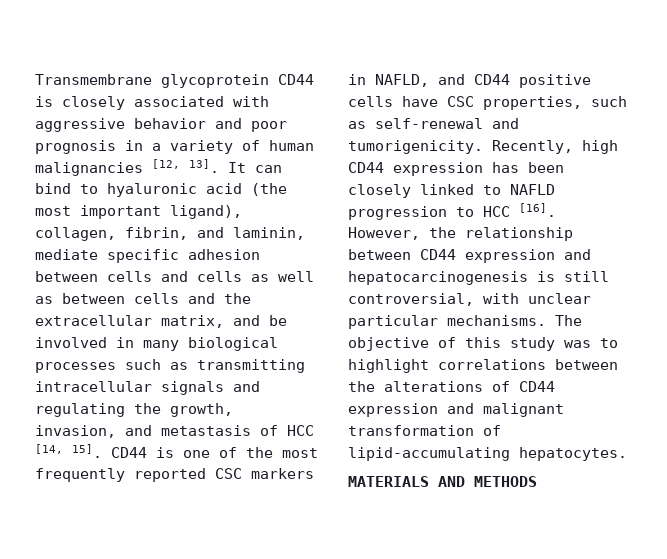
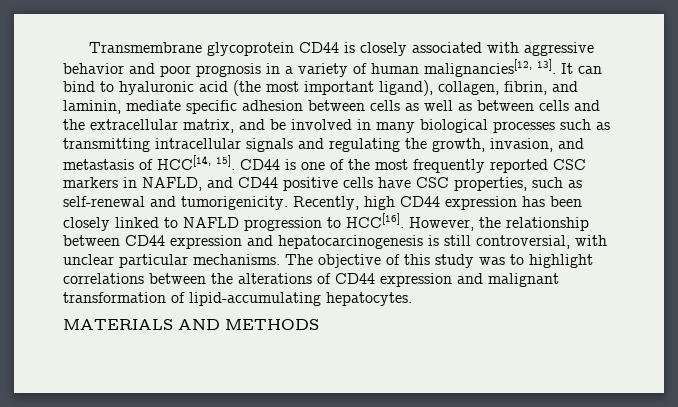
[35,159,180,176] malignancies [12, -> [424,59,532,77] malignancies[12,
[161,271,242,282] and cells -> (400, 105) none
[287,425,314,436] [35,444,63,454] HCC [14, -> [157,155,211,170] HCC[14,
[483,203,556,217] HCC [16]. -> [346,213,404,228] HCC[16].

